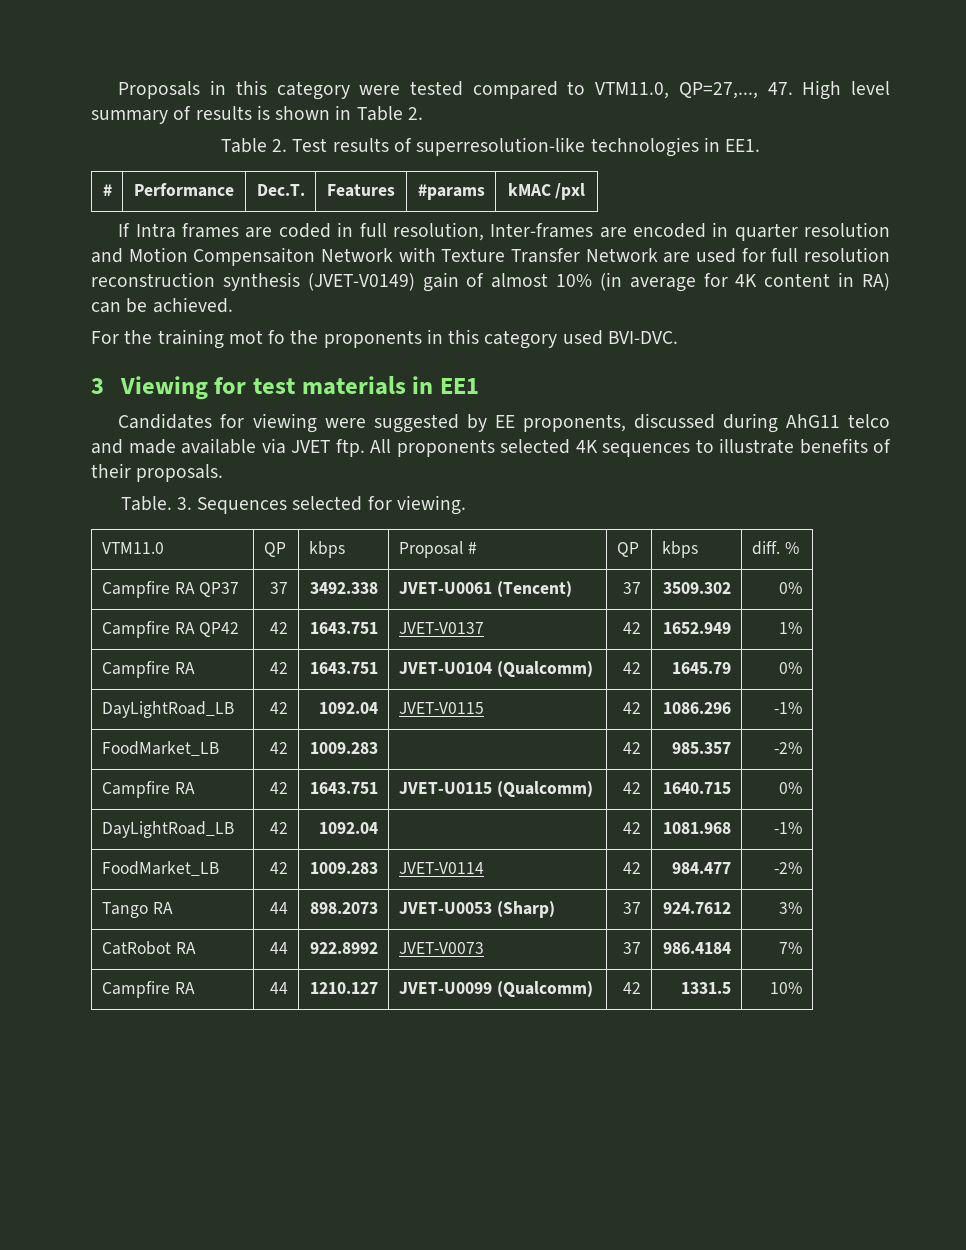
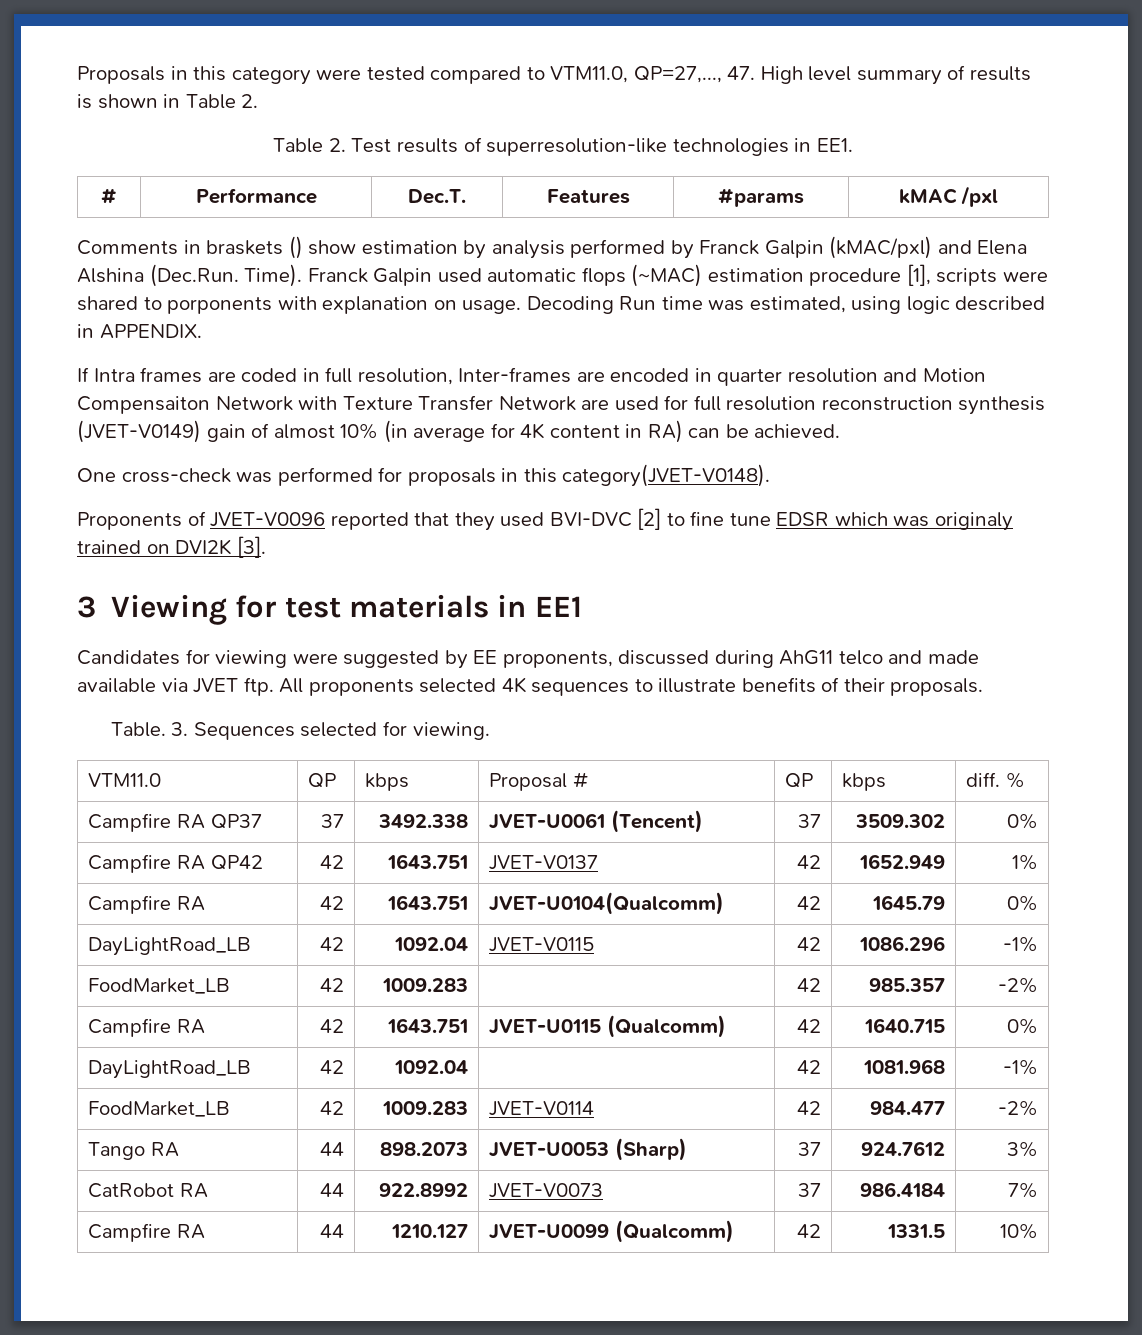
(586, 191) none -> [77,236,1028,259] [77,264,1048,287] [77,296,1046,314] [77,324,202,339] // Comments in braskets () show estimation by analysis performed by Franck Galpin (kMAC/pxl) and Elena Alshina (Dec.Run. Time). Franck Galpin used automatic flops (~MAC) estimation procedure [1], scripts were shared to porponents with explanation on usage. Decoding Run time was estimated, using logic described in APPENDIX.
[91,329,678,349] For the training mot fo the proponents in this category used BVI-DVC. -> [77,464,771,487] [77,508,1014,531] [77,536,266,558] One cross-check was performed for proposals in this category(JVET-V0148). // Proponents of JVET-V0096 reported that they used BVI-DVC [2] to fine tune EDSR which was originaly trained on DVI2K [3].
[398,661,593,678] JVET-U0104 (Qualcomm) -> [489,892,725,915] JVET-U0104(Qualcomm)

